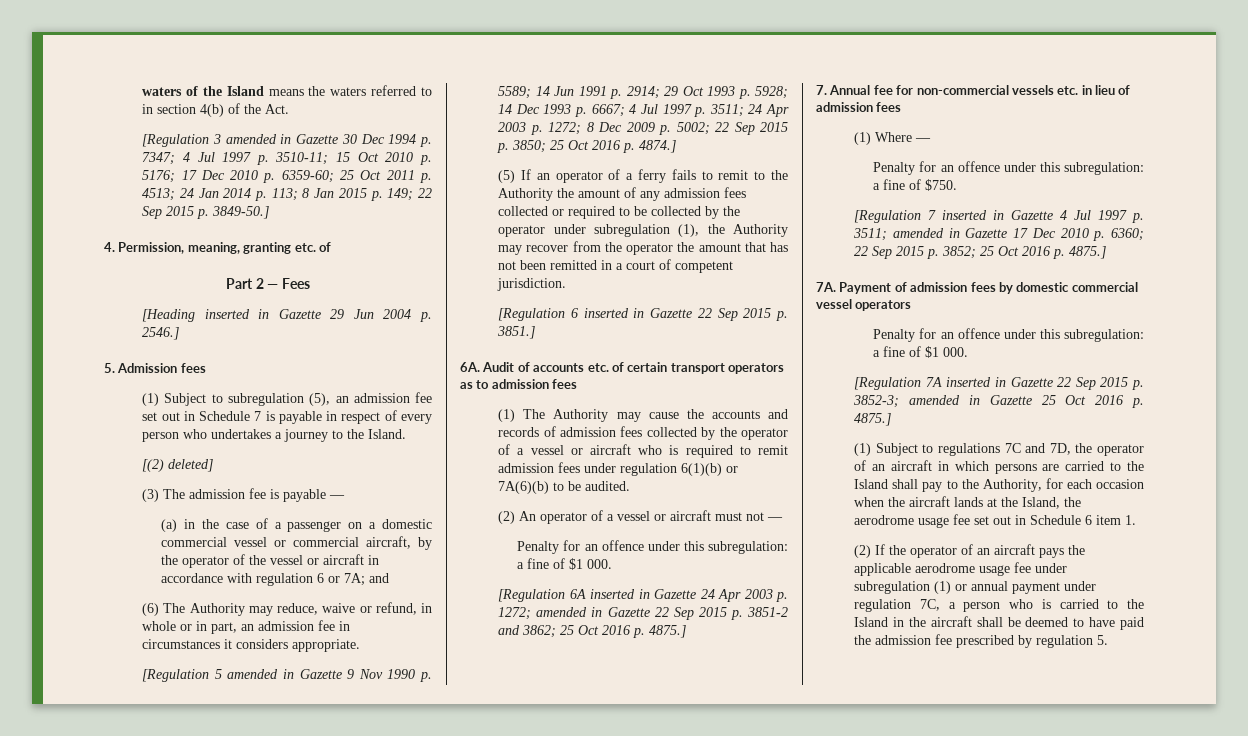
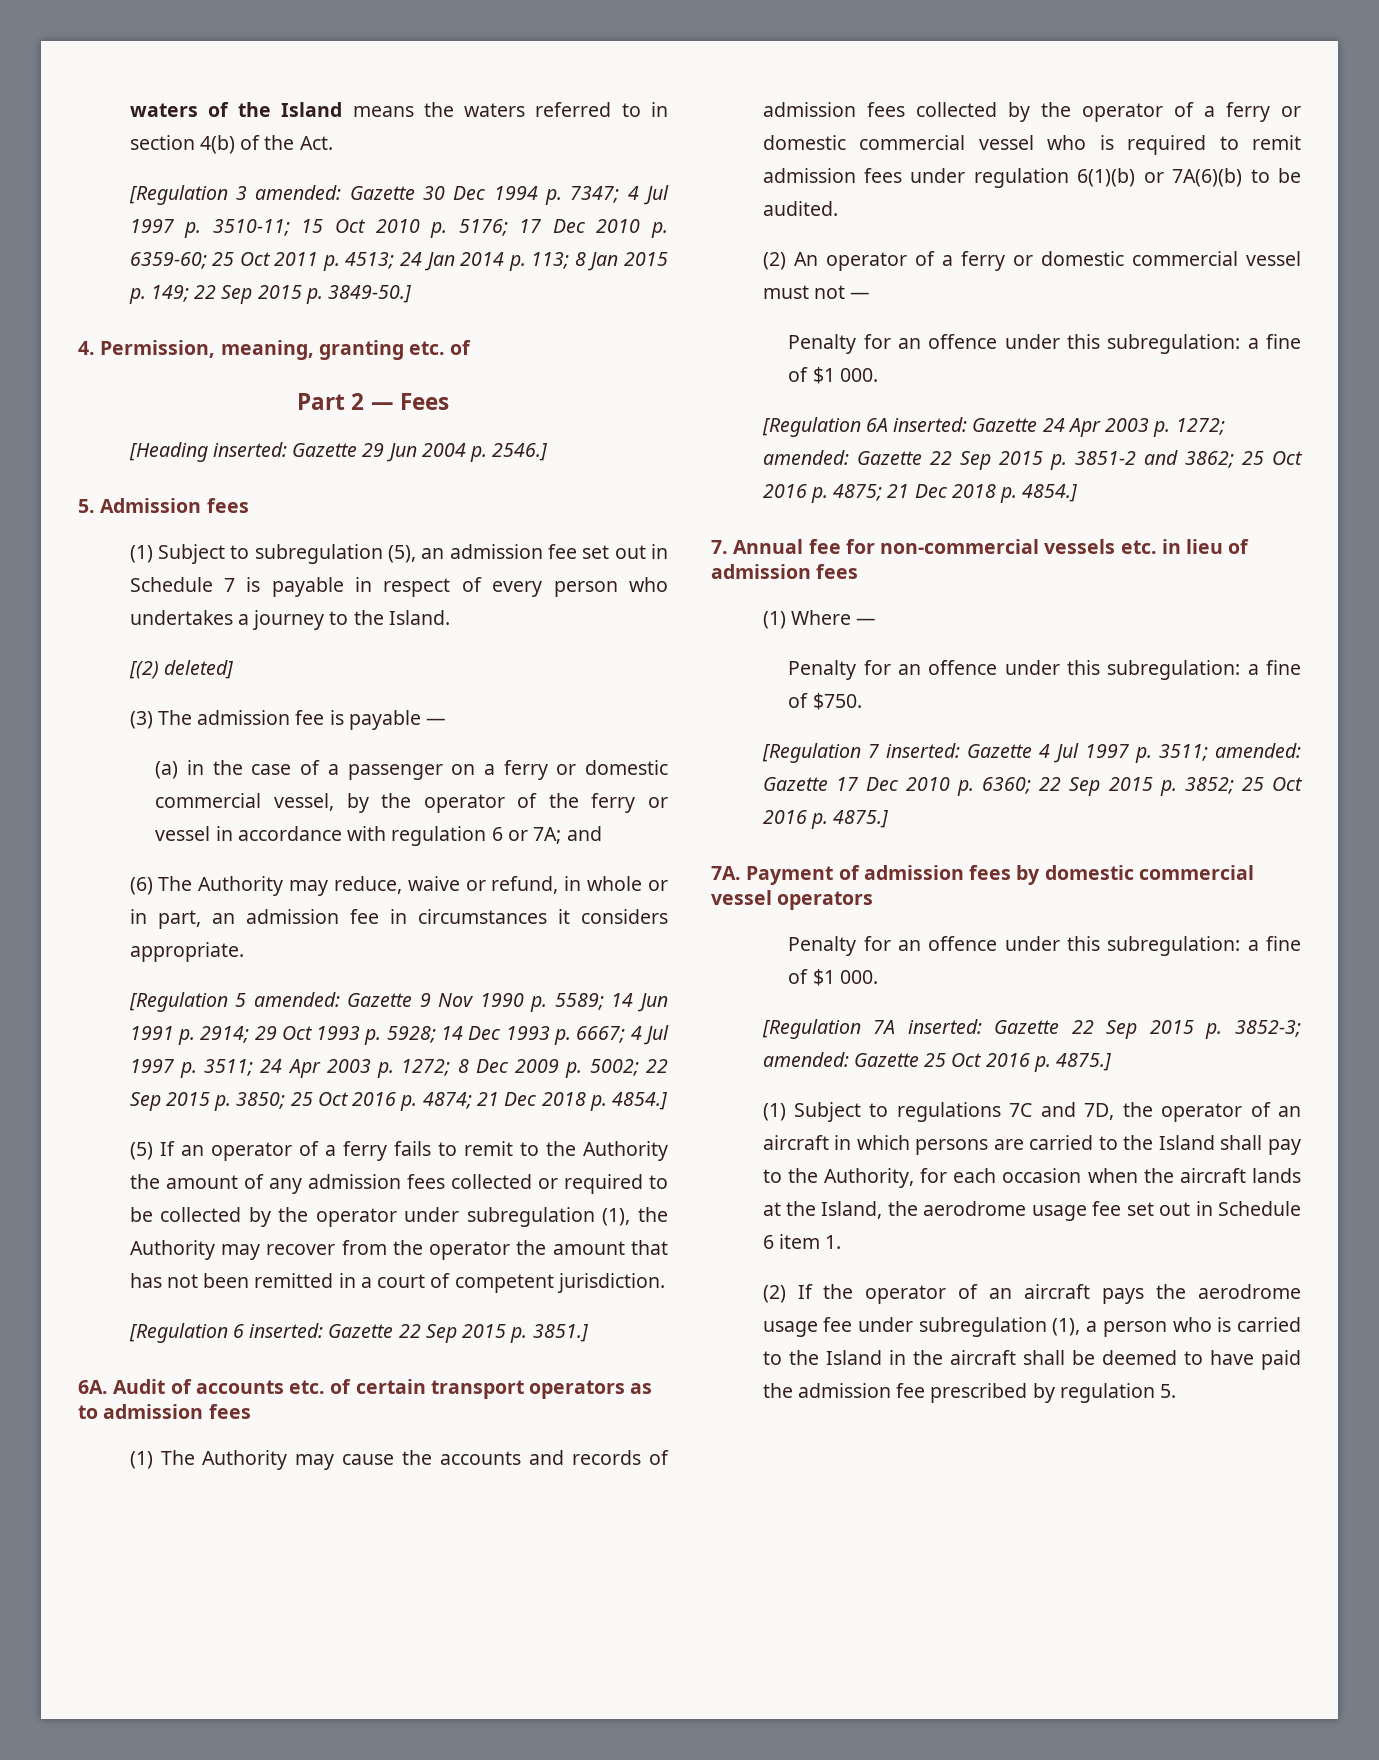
[225,134,292,144] amended in -> [255,185,342,200] amended:
[204,309,270,319] inserted in -> [212,442,287,457] inserted:
[381,519,432,529] [161,536,412,549] domestic commercial vessel or commercial aircraft, -> [503,760,668,780] [155,793,334,811] ferry or domestic commercial vessel,
[270,554,365,565] vessel or aircraft -> [591,793,668,813] [155,826,211,841] ferry or vessel
[227,669,295,679] amended in -> [253,992,340,1007] amended:
[639,140,677,153] 4874.] -> [422,1092,668,1111] 4874; 21 Dec 2018 p. 4854.]
[583,308,645,318] inserted in -> [249,1323,324,1338] inserted:
[530,444,632,455] vessel or aircraft -> [1225,102,1302,122] [762,135,1034,150] ferry or domestic commercial vessel
[617,510,712,521] vessel or aircraft -> [960,251,1301,271] ferry or domestic commercial vessel
[590,589,650,599] inserted in -> [893,417,968,432] inserted:
[536,607,603,617] amended in -> [762,450,849,465] amended:
[649,625,687,638] 4875.] -> [833,484,1078,503] 4875; 21 Dec 2018 p. 4854.]
[942,210,1005,220] inserted in -> [885,743,960,758] inserted:
[892,228,960,238] amended in -> [1215,743,1302,758] amended:
[946,377,1007,387] inserted in -> [907,1019,982,1034] inserted:
[909,395,980,405] amended in -> [762,1052,849,1067] amended:
[854,563,912,576] applicable -> (1187, 1291) none
[934,581,1097,594] [854,599,940,612] (1) or annual payment under regulation 7C, -> [1052,1318,1081,1336] (1),

